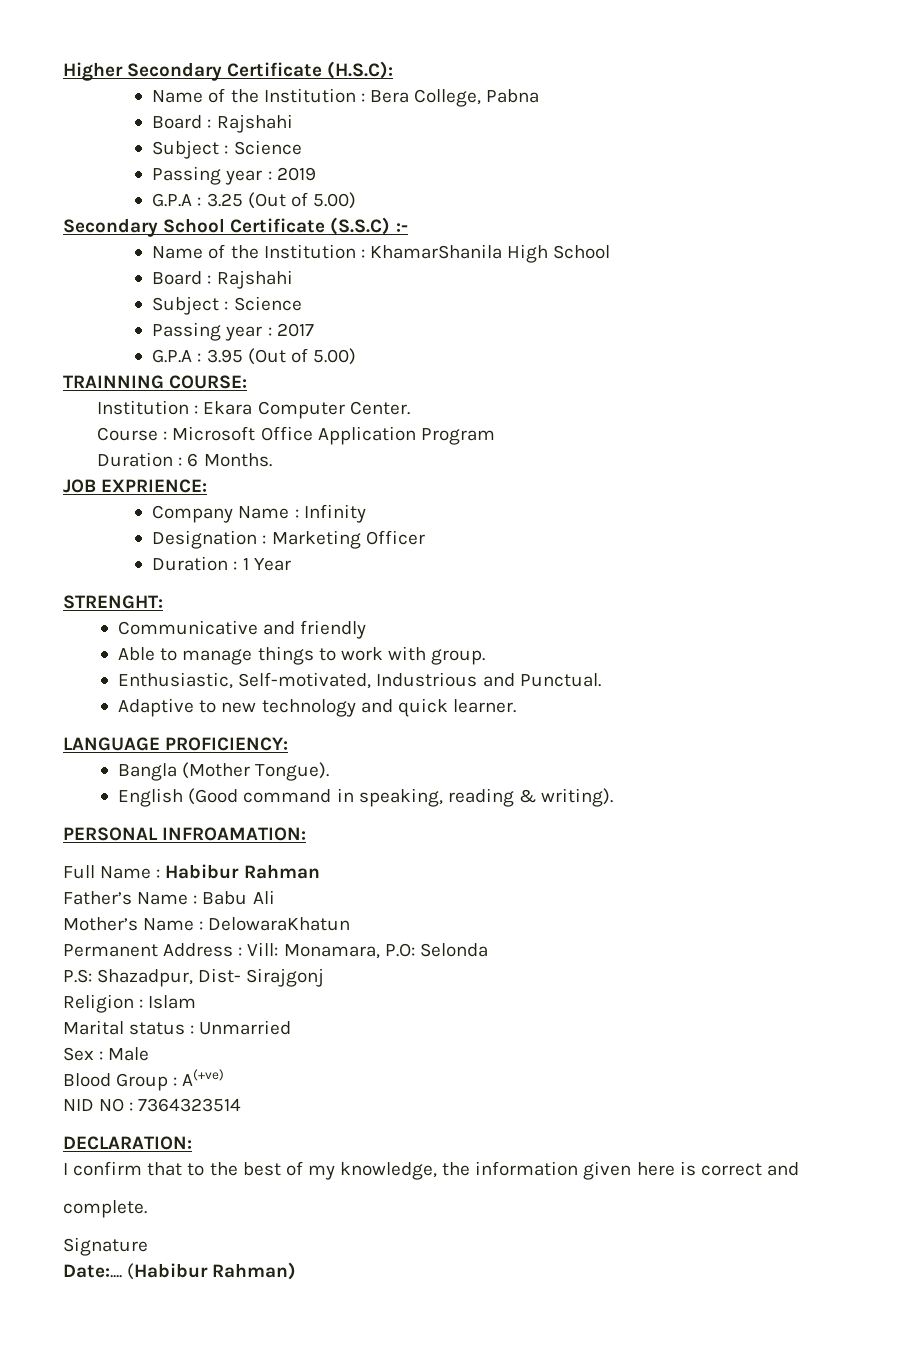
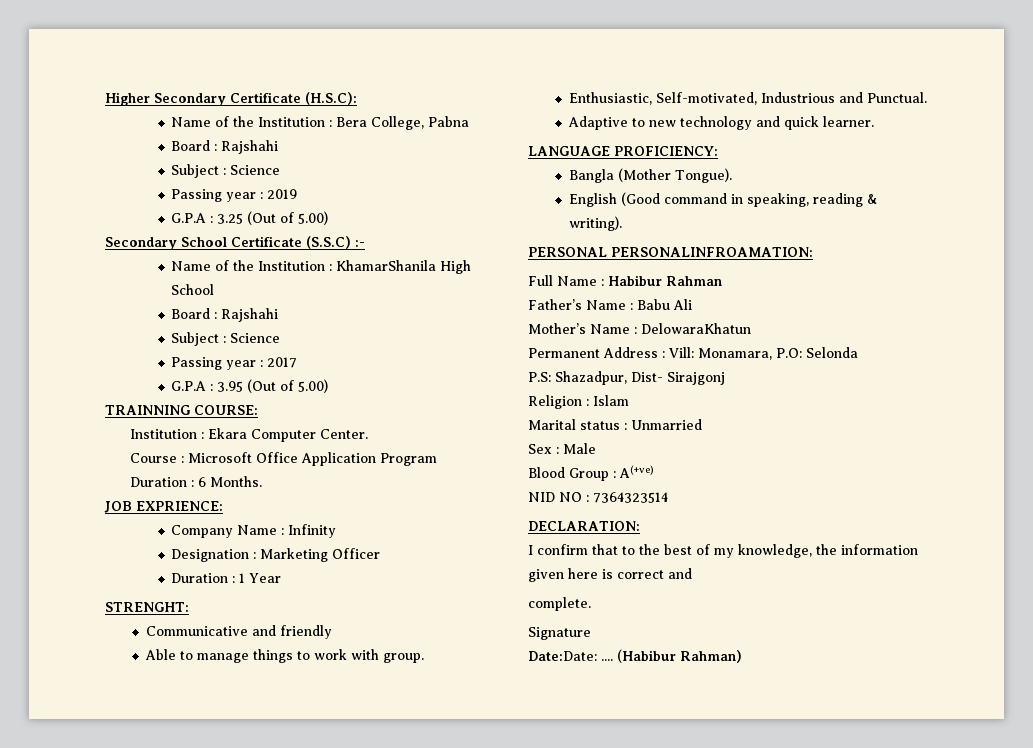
[162,827,307,841] INFROAMATION: -> [611,247,813,257] PERSONALINFROAMATION:
[63,1264,122,1278] Date:.... -> [528,651,613,661] Date:Date: ....

